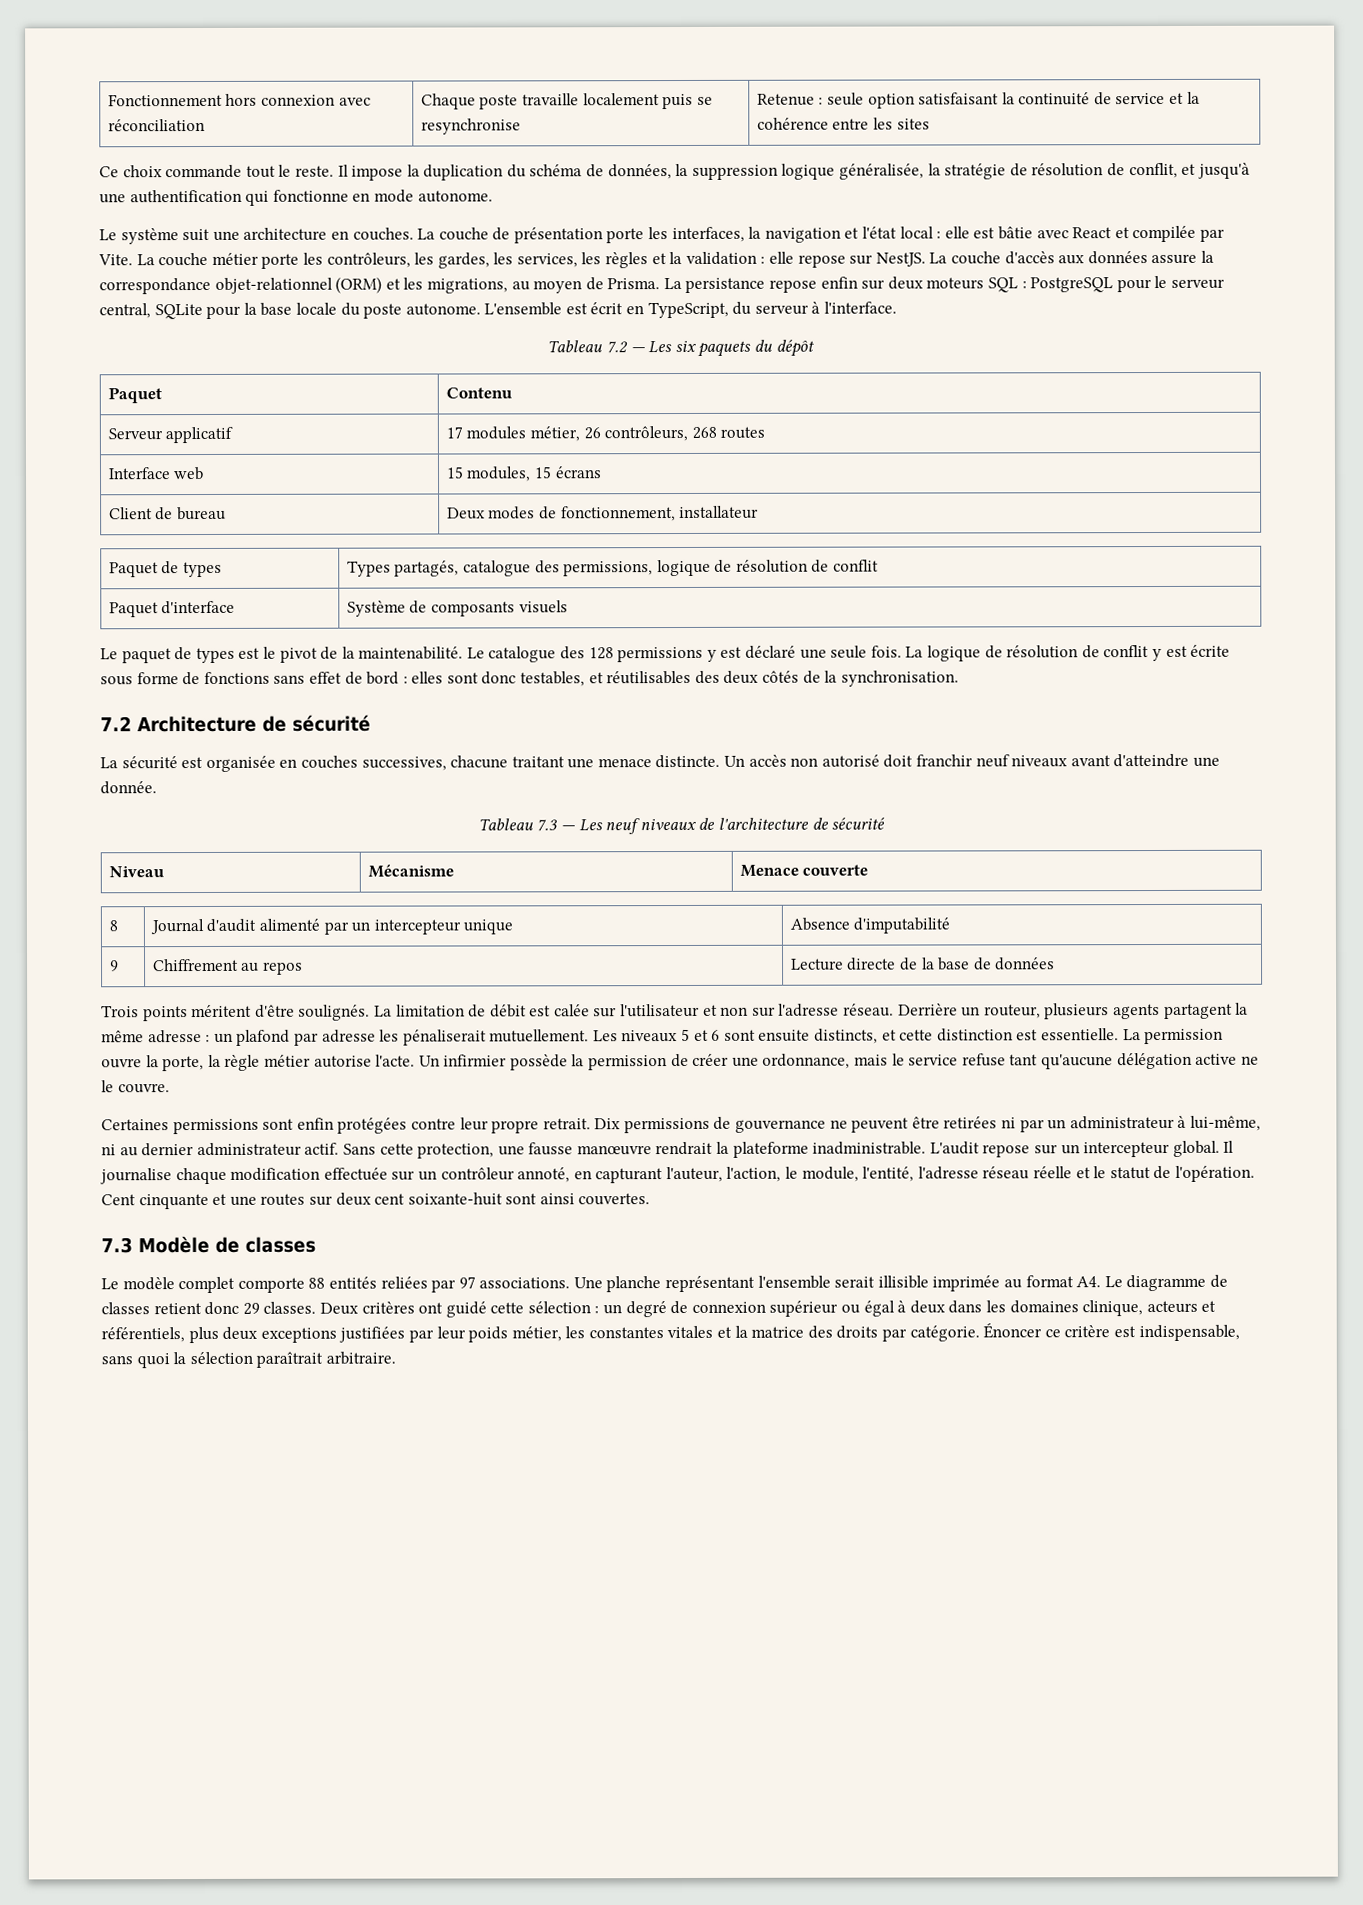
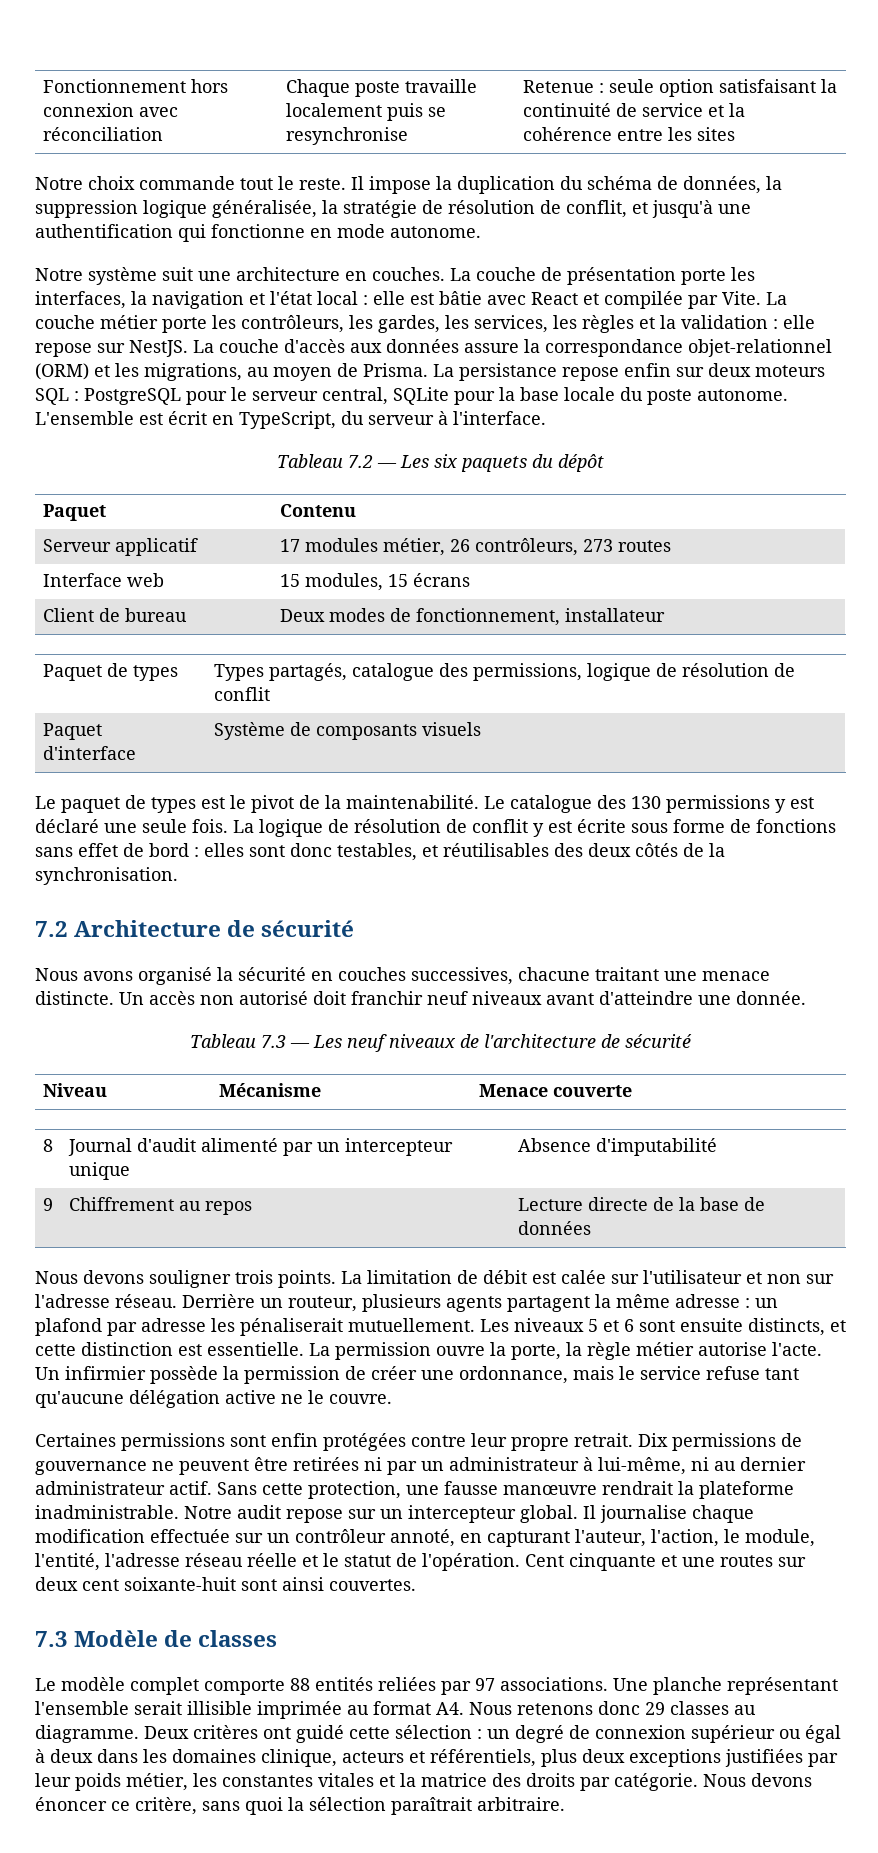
[99,166,119,178] Ce -> [35,177,83,190] Notre
[99,229,117,241] Le -> [35,268,83,281] Notre
[691,426,717,439] 268 -> [582,539,613,552] 273
[588,647,614,660] 128 -> [631,796,661,809] 130
[100,755,276,772] La sécurité est organisée -> [35,967,306,985] Nous avons organisé la sécurité
[101,1004,371,1022] Trois points méritent d'être soulignés. -> [35,1270,336,1288] Nous devons souligner trois points.
[929,1141,980,1155] L'audit -> [184,1505,281,1519] Notre audit
[1104,1274,1228,1292] [101,1301,317,1315] Le diagramme de classes retient donc 29 classes. -> [469,1701,756,1715] [35,1725,139,1743] Nous retenons donc 29 classes au diagramme.
[983,1322,1240,1342] Énoncer ce critère est indispensable, -> [703,1773,812,1787] [35,1797,197,1815] Nous devons énoncer ce critère,

